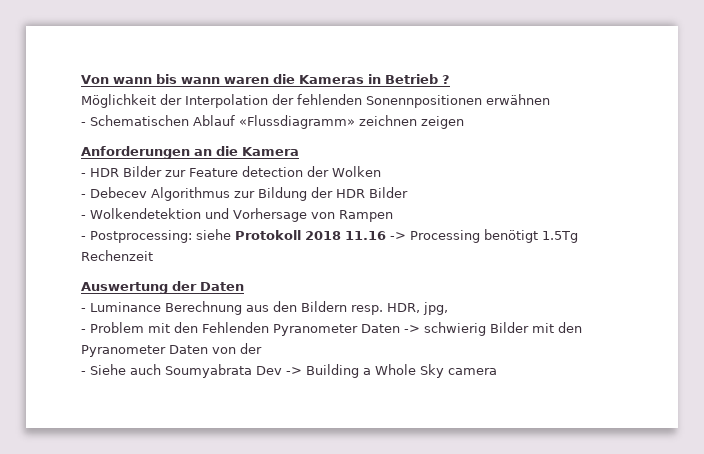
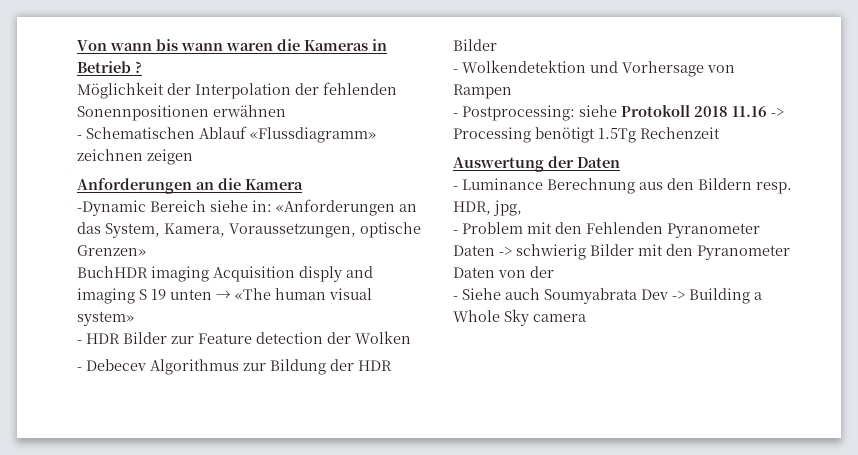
(299, 151) none -> [77,199,417,216] [77,222,421,238] [77,245,146,256] [77,266,373,282] [77,288,372,304] [77,311,134,326] // -Dynamic Bereich siehe in: «Anforderungen an das System, Kamera, Voraussetzungen, optische Grenzen» // BuchHDR imaging Acquisition disply and imaging S 19 unten → «The human visual system»

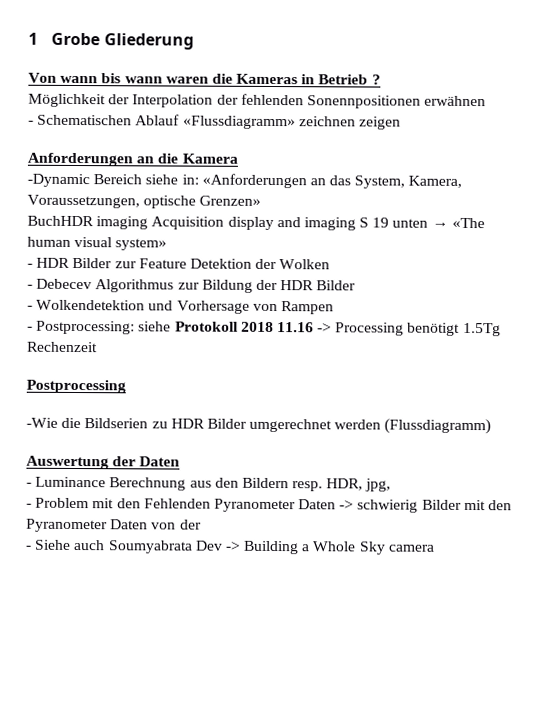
(77, 45) none -> [28,32,194,50] 1 Grobe Gliederung //
[299,266,342,282] disply -> [227,216,274,231] display
[256,332,323,344] detection -> [189,258,252,269] Detektion
(720, 133) none -> [26,379,126,394] [26,417,492,435] // Postprocessing // -Wie die Bildserien zu HDR Bilder umgerechnet werden (Flussdiagramm)

